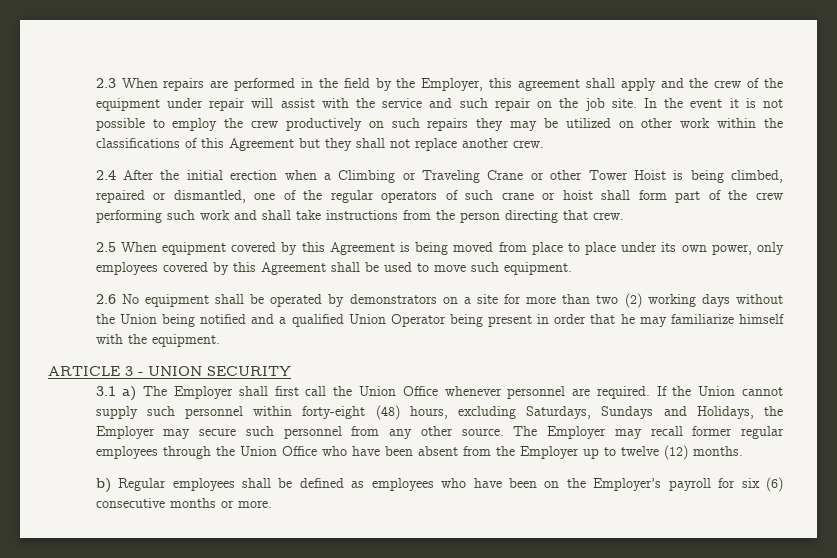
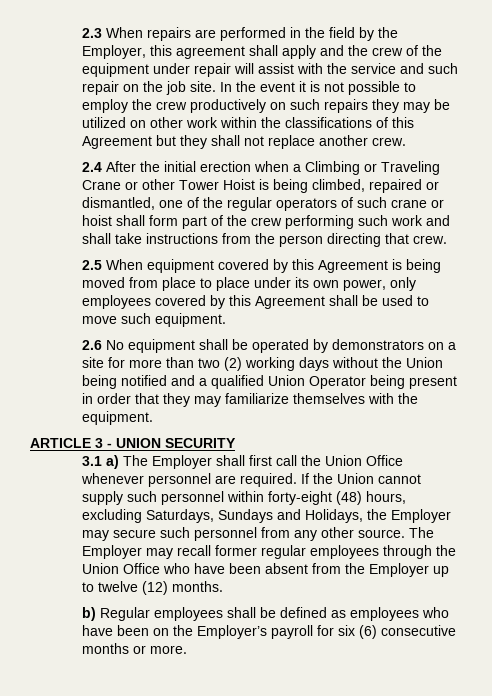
[620,314,635,324] he -> [162,393,190,407] they
[738,314,784,324] himself -> [292,393,365,404] themselves

